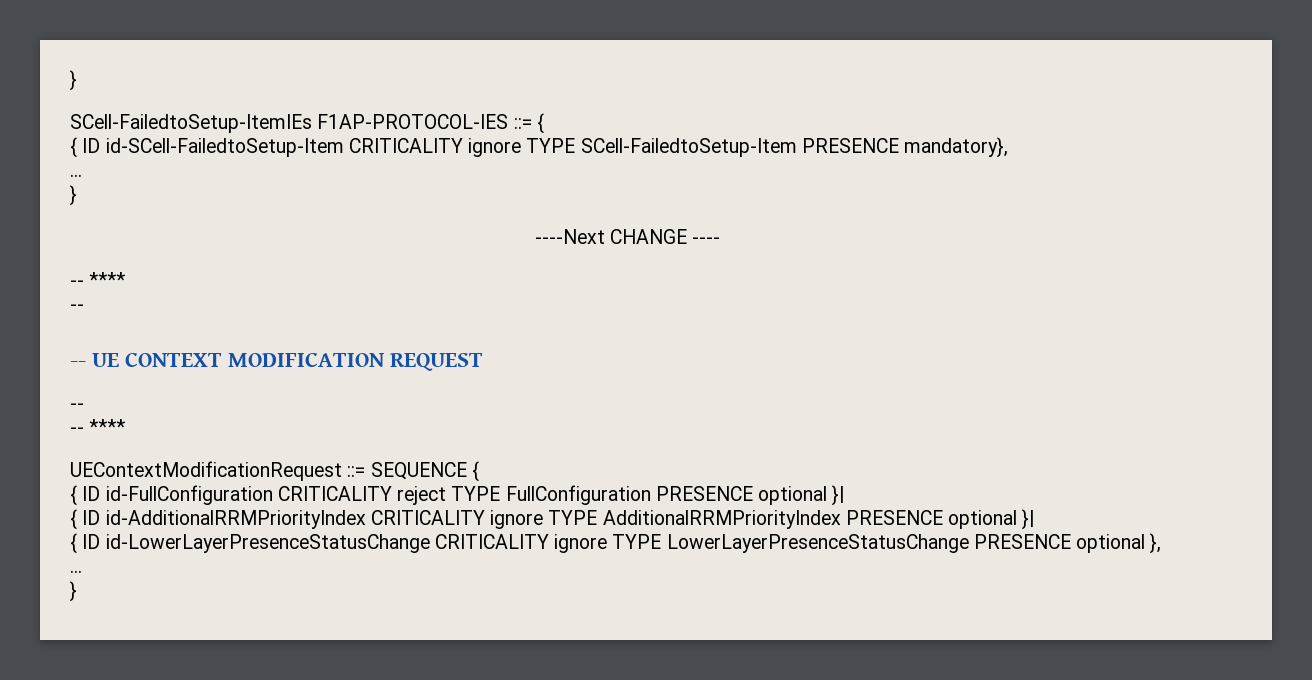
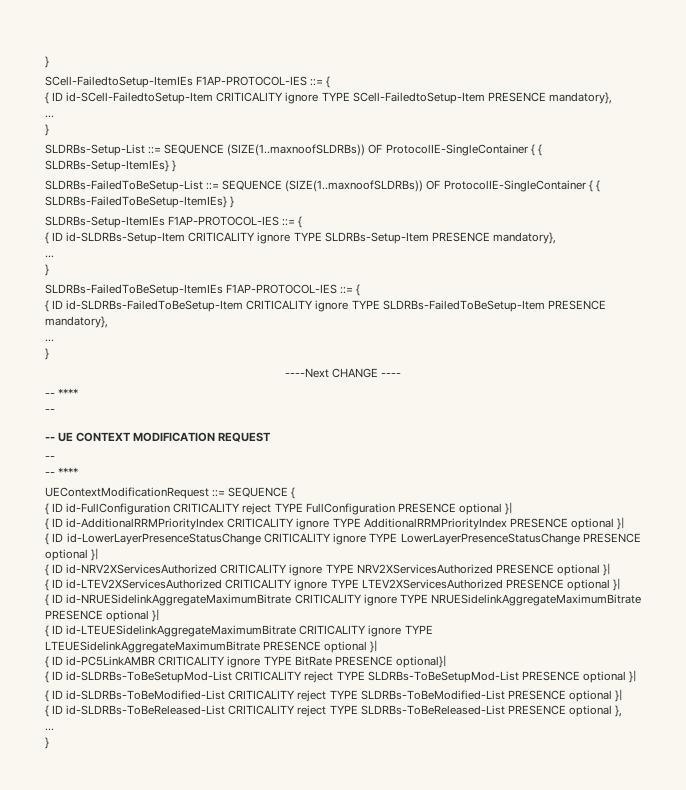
(77, 195) none -> [45,144,542,156] [45,160,177,172] [45,180,600,192] [45,196,235,208] [45,216,303,228] [45,232,556,244] [45,255,54,258] [45,264,49,276] [45,284,361,296] [45,300,606,312] [45,316,108,328] [45,339,54,342] [45,348,49,360] // SLDRBs-Setup-List ::= SEQUENCE (SIZE(1..maxnoofSLDRBs)) OF ProtocolIE-SingleContainer { { SLDRBs-Setup-ItemIEs} } // SLDRBs-FailedToBeSetup-List ::= SEQUENCE (SIZE(1..maxnoofSLDRBs)) OF ProtocolIE-SingleContainer { { SLDRBs-FailedToBeSetup-ItemIEs} } // SLDRBs-Setup-ItemIEs F1AP-PROTOCOL-IES ::= { // { ID id-SLDRBs-Setup-Item CRITICALITY ignore TYPE SLDRBs-Setup-Item PRESENCE mandatory}, // ... // } // SLDRBs-FailedToBeSetup-ItemIEs F1AP-PROTOCOL-IES ::= { // { ID id-SLDRBs-FailedToBeSetup-Item CRITICALITY ignore TYPE SLDRBs-FailedToBeSetup-Item PRESENCE mandatory}, // ... // }
(1146, 543) none -> [91,548,100,561] [45,563,611,576] [45,578,621,591] [45,594,641,606] [45,609,161,622] [45,625,433,637] [45,640,379,653] [45,655,447,668] [45,670,637,683] [45,689,623,702] [45,705,612,717] }| // { ID id-NRV2XServicesAuthorized CRITICALITY ignore TYPE NRV2XServicesAuthorized PRESENCE optional }| // { ID id-LTEV2XServicesAuthorized CRITICALITY ignore TYPE LTEV2XServicesAuthorized PRESENCE optional }| // { ID id-NRUESidelinkAggregateMaximumBitrate CRITICALITY ignore TYPE NRUESidelinkAggregateMaximumBitrate PRESENCE optional }| // { ID id-LTEUESidelinkAggregateMaximumBitrate CRITICALITY ignore TYPE LTEUESidelinkAggregateMaximumBitrate PRESENCE optional }| // { ID id-PC5LinkAMBR CRITICALITY ignore TYPE BitRate PRESENCE optional}| // { ID id-SLDRBs-ToBeSetupMod-List CRITICALITY reject TYPE SLDRBs-ToBeSetupMod-List PRESENCE optional }| // { ID id-SLDRBs-ToBeModified-List CRITICALITY reject TYPE SLDRBs-ToBeModified-List PRESENCE optional }| // { ID id-SLDRBs-ToBeReleased-List CRITICALITY reject TYPE SLDRBs-ToBeReleased-List PRESENCE optional

